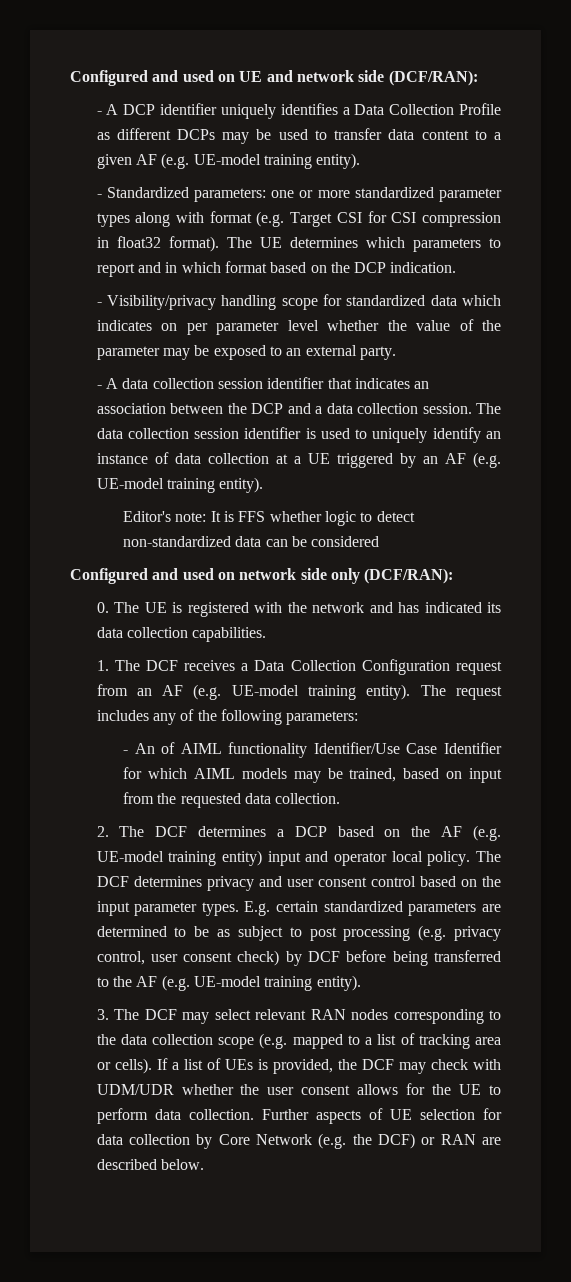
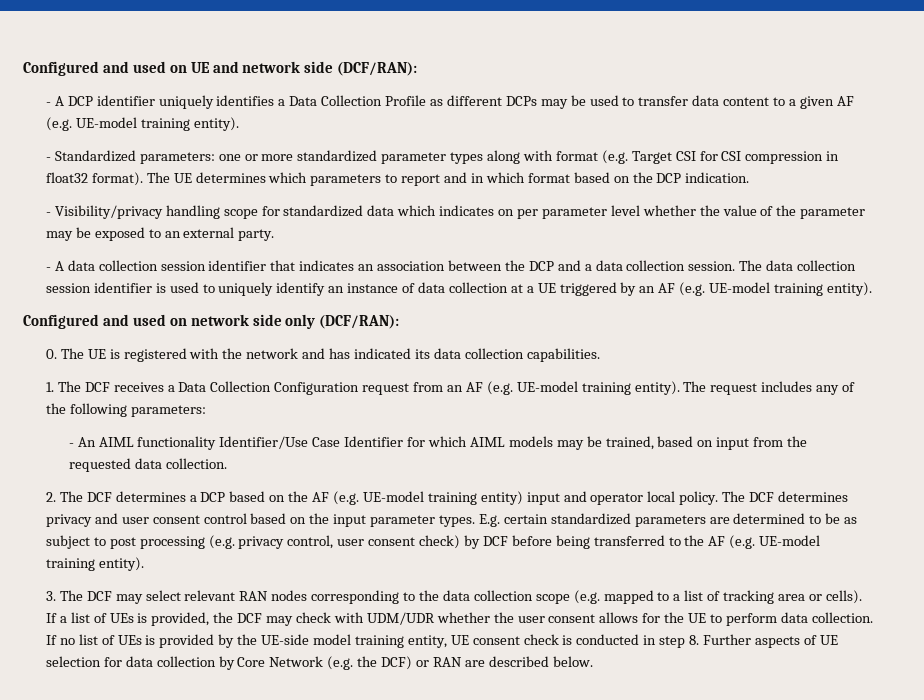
[123,511,415,526] [123,536,380,547] // Editor's note: It is FFS whether logic to detect non-standardized data can be considered -> (872, 289) none
[161,742,176,754] of -> (96, 442) none
(254, 1114) none -> [45,634,700,648] If no list of UEs is provided by the UE-side model training entity, UE consent check is conducted in step 8.

